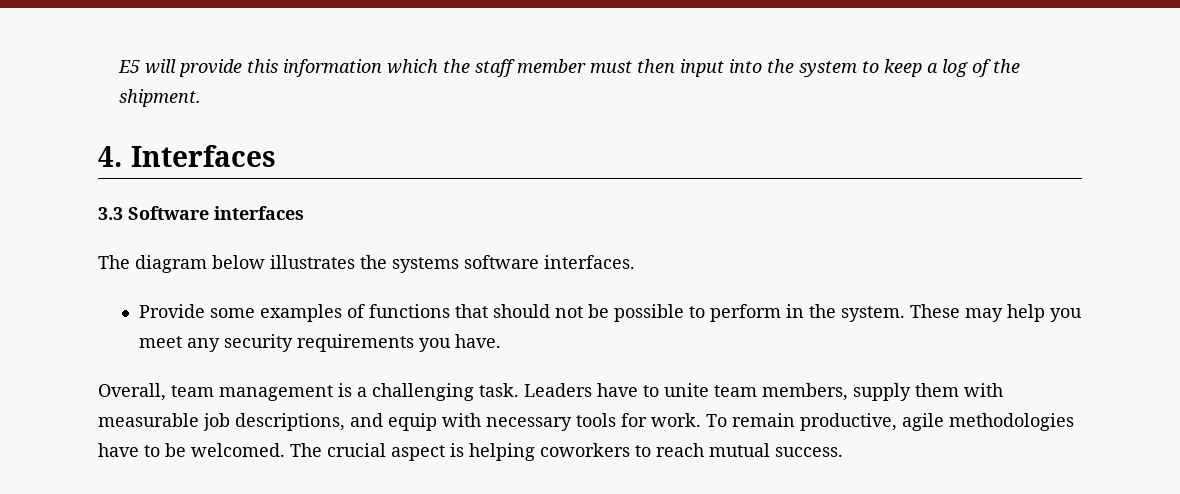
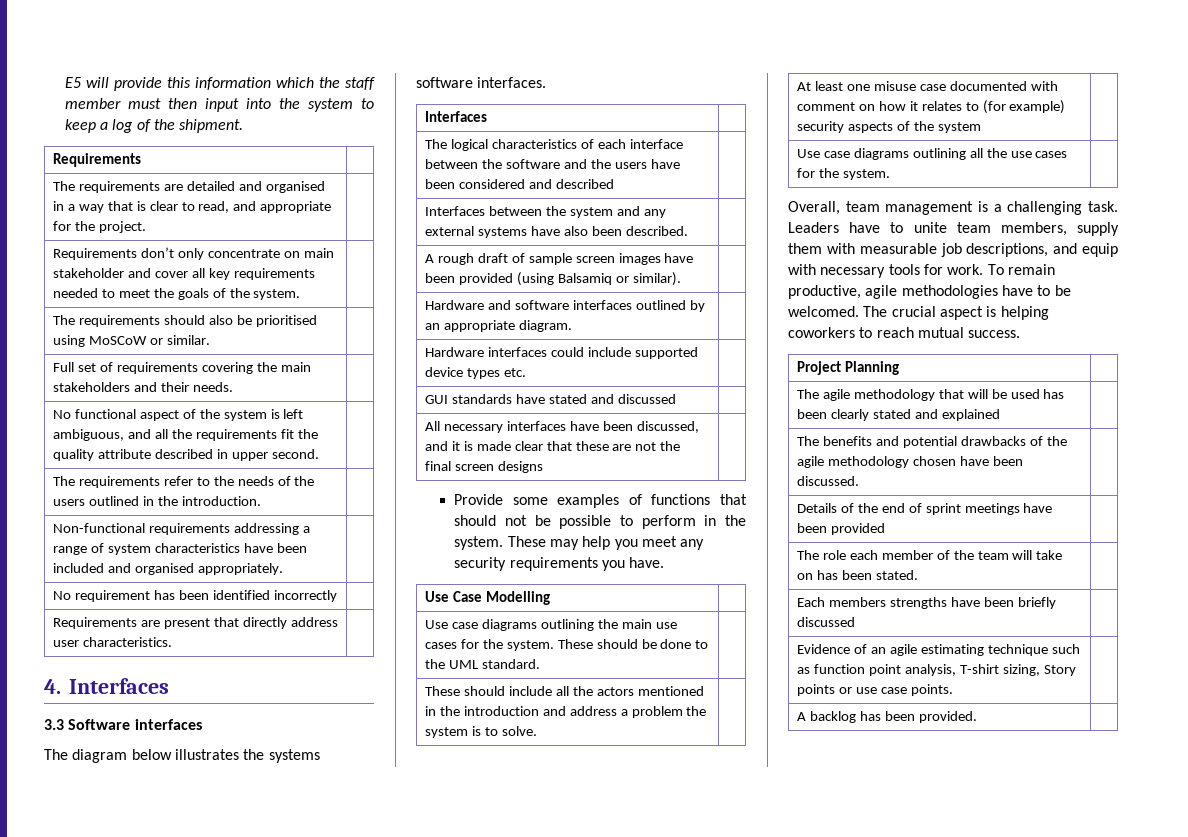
(201, 98) none -> [53,153,142,167] [53,181,325,193] [53,201,332,213] [53,221,146,233] [53,247,334,260] [53,268,315,280] [53,288,301,300] [53,315,317,327] [53,335,210,347] [53,362,311,374] [53,382,233,392] [53,409,304,421] [53,429,318,441] [53,449,319,461] [53,476,315,488] [53,496,261,506] [53,523,310,535] [53,543,307,555] [53,563,283,575] [53,590,337,602] [53,617,338,629] [53,637,172,647] // Requirements | // The requirements are detailed and organised in a way that is clear to read, and appropriate for the project. | // Requirements don’t only concentrate on main stakeholder and cover all key requirements needed to meet the goals of the system. | // The requirements should also be prioritised using MoSCoW or similar. | // Full set of requirements covering the main stakeholders and their needs. | // No functional aspect of the system is left ambiguous, and all the requirements fit the quality attribute described in upper second. | // The requirements refer to the needs of the users outlined in the introduction. | // Non-functional requirements addressing a range of system characteristics have been included and organised appropriately. | // No requirement has been identified incorrectly | // Requirements are present that directly address user characteristics. |
(635, 262) none -> [425,111,488,122] [425,139,683,151] [425,159,680,169] [425,179,614,189] [425,206,666,218] [425,226,688,238] [425,253,694,265] [425,272,681,286] [425,300,705,312] [425,320,572,332] [425,347,698,359] [425,367,526,379] [425,394,676,404] [425,421,699,433] [425,441,681,451] [425,461,543,473] // Interfaces | // The logical characteristics of each interface between the software and the users have been considered and described | // Interfaces between the system and any external systems have also been described. | // A rough draft of sample screen images have been provided (using Balsamiq or similar). | // Hardware and software interfaces outlined by an appropriate diagram. | // Hardware interfaces could include supported device types etc. | // GUI standards have stated and discussed | // All necessary interfaces have been discussed, and it is made clear that these are not the final screen designs |
(501, 341) none -> [425,591,550,605] [425,619,677,631] [425,639,709,651] [425,659,540,669] [425,686,704,696] [425,706,707,718] [425,726,537,738] [797,81,1058,91] [797,100,1066,114] [797,121,981,133] [797,148,1068,160] [797,168,890,180] // Use Case Modelling | // Use case diagrams outlining the main use cases for the system. These should be done to the UML standard. | // These should include all the actors mentioned in the introduction and address a problem the system is to solve. | // At least one misuse case documented with comment on how it relates to (for example) security aspects of the system | // Use case diagrams outlining all the use cases for the system. |
(843, 452) none -> [797,361,899,375] [797,389,1065,401] [797,409,1000,421] [797,436,1067,448] [797,456,1023,468] [797,476,860,486] [797,503,1053,515] [797,523,885,535] [797,550,1063,560] [797,570,918,580] [797,597,1056,609] [797,617,856,627] [797,644,1080,656] [797,664,1076,676] [797,684,953,696] [797,711,977,723] // Project Planning | // The agile methodology that will be used has been clearly stated and explained | // The benefits and potential drawbacks of the agile methodology chosen have been discussed. | // Details of the end of sprint meetings have been provided | // The role each member of the team will take on has been stated. | // Each members strengths have been briefly discussed | // Evidence of an agile estimating technique such as function point analysis, T-shirt sizing, Story points or use case points. | // A backlog has been provided. |

